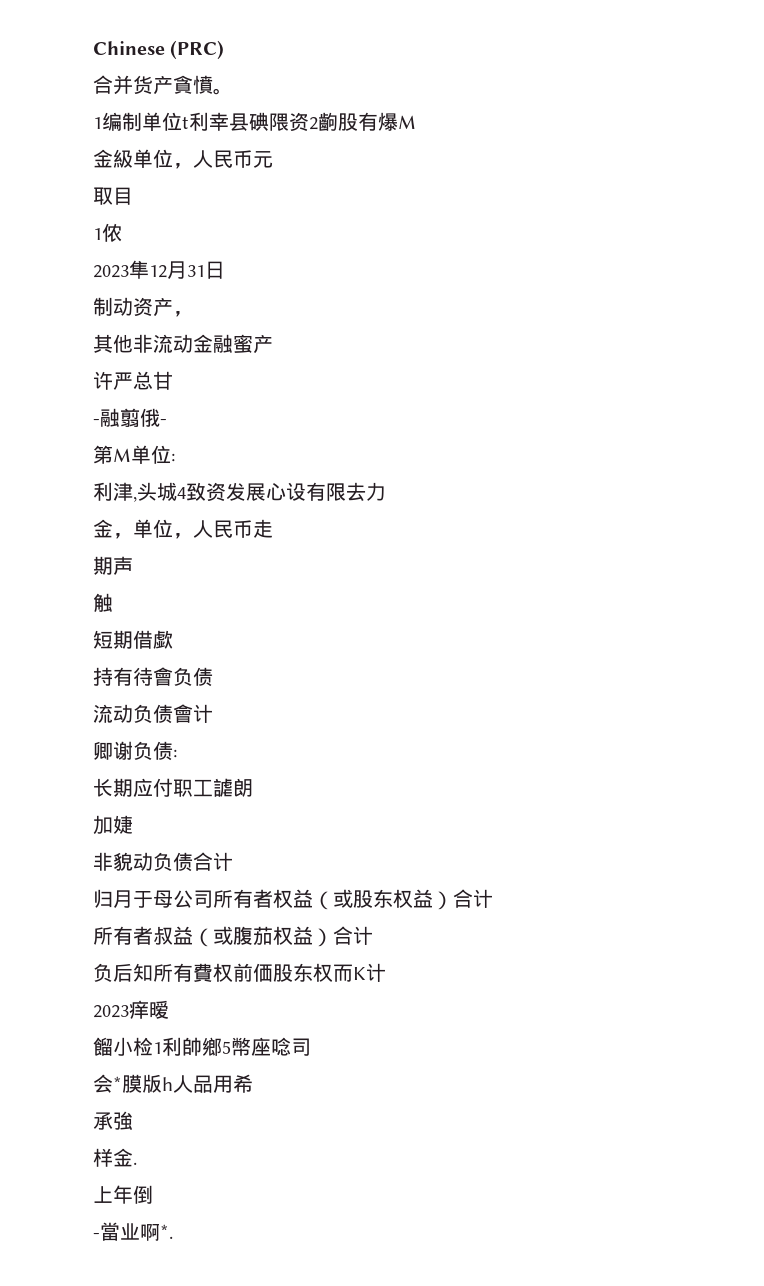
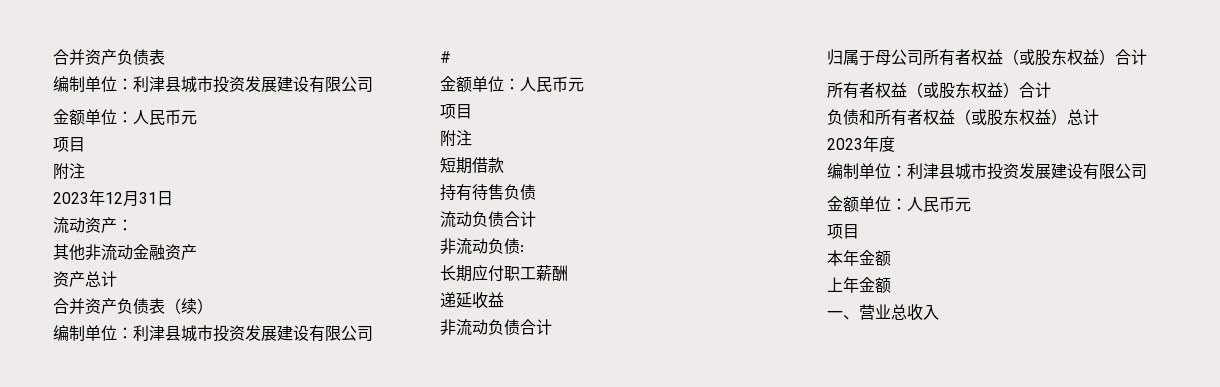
[93,40,225,60] [93,75,233,95] [93,112,416,132] [93,149,273,169] [93,187,133,205] [93,223,122,242] [93,260,149,279] Chinese (PRC) // 合并货产貪憤。 // 1编制单位t利幸县碘隈资2齣股有爆M // 金級单位，人民币元 // 取目 // 1侬 // 2023隼 -> [53,49,165,65] [53,76,373,93] [53,109,197,126] [53,137,85,152] [53,163,85,180] [53,190,105,206] 合并资产负债表 // 编制单位：利津县城市投资发展建设有限公司 // 金额单位：人民币元 // 项目 // 附注 // 2023年
[93,297,193,317] 制动资产， -> [53,217,133,234] 流动资产：
[233,334,253,353] 蜜 -> [165,244,181,260] 资
[93,371,173,390] [93,408,167,427] [93,445,175,464] [93,482,386,502] [93,519,273,539] [93,556,133,575] [93,593,113,612] 许严总甘 // -融翦俄- // 第M单位: // 利津,头城4致资发展心设有限去力 // 金，单位，人民币走 // 期声 // 触 -> [53,271,117,287] [53,298,213,314] [53,325,373,342] [440,51,451,63] [440,76,584,93] [440,104,472,119] [440,130,472,147] 资产总计 // 合并资产负债表（续） // 编制单位：利津县城市投资发展建设有限公司 // # // 金额单位：人民币元 // 项目 // 附注
[153,630,173,649] 歔 -> [488,157,504,173] 款
[153,667,173,686] 會 -> [488,184,504,200] 售
[173,704,213,723] [93,741,133,760] 會计 // 卿谢 -> [504,211,536,227] [440,238,488,255] 合计 // 非流动
[213,778,253,797] [93,815,133,835] [93,852,133,871] 謔朗 // 加婕 // 非貌 -> [536,265,568,282] [440,292,504,309] [440,319,472,336] 薪酬 // 递延收益 // 非流
[113,890,133,908] 月 -> [843,50,859,65] 属
[153,926,273,947] 叔益（或腹茄 -> [875,82,971,99] 权益（或股东
[113,963,386,982] [93,1000,169,1019] [93,1037,311,1056] [93,1074,253,1093] [93,1111,133,1131] [93,1148,137,1167] [93,1185,153,1204] [93,1222,173,1241] 后知所有費权前価股东权而K计 // 2023痒暧 // 餾小检1利帥鄉5幣座唸司 // 会*膜版h人品用希 // 承強 // 样金. // 上年倒 // -當业啊*. -> [843,109,1099,126] [827,136,895,152] [827,163,1147,180] [827,196,971,213] [827,224,859,239] [827,250,891,266] [827,277,891,293] [827,304,939,321] 债和所有者权益（或股东权益）总计 // 2023年度 // 编制单位：利津县城市投资发展建设有限公司 // 金额单位：人民币元 // 项目 // 本年金额 // 上年金额 // 一、营业总收入

